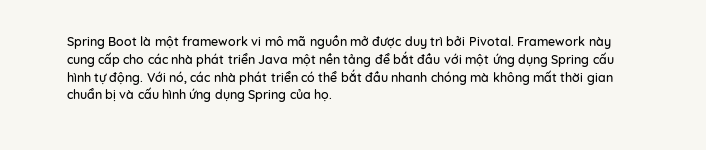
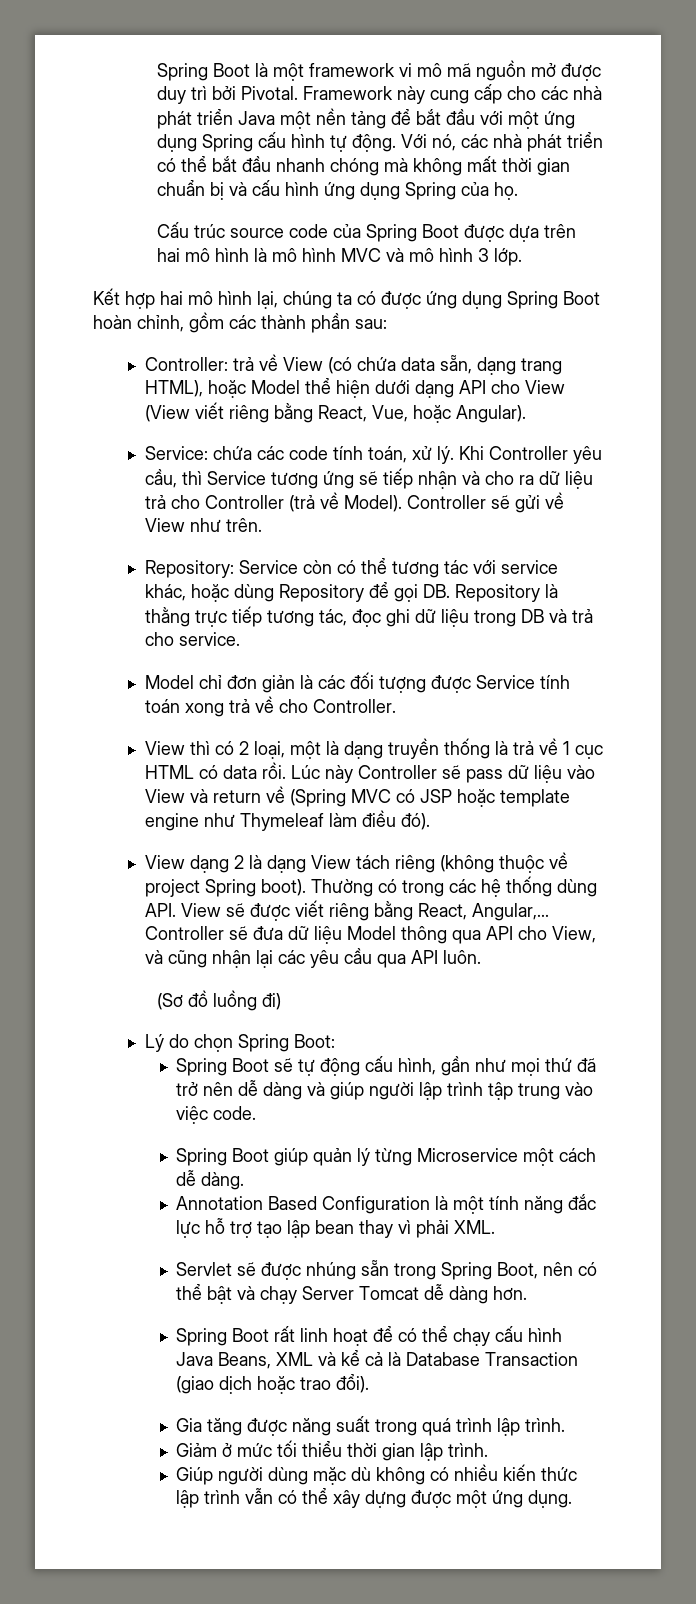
(332, 95) none -> [156,222,576,242] [156,248,522,266] [93,288,600,309] [93,312,387,333] [144,354,562,375] [144,378,565,398] [144,402,526,423] [144,446,602,464] [144,468,593,489] [144,492,564,513] [144,518,262,532] [144,558,558,578] [144,582,558,602] [144,606,593,627] [144,632,240,646] [144,672,570,693] [144,696,396,717] [144,738,603,759] [144,762,595,783] [144,786,570,807] [144,810,430,831] [144,852,568,873] [144,876,597,897] [144,900,549,921] [144,926,596,944] [144,948,481,968] [156,990,281,1011] [144,1034,335,1052] [176,1056,597,1076] [176,1080,594,1100] [176,1106,257,1124] [176,1148,597,1166] [176,1170,245,1190] [176,1194,597,1214] [176,1218,496,1238] [176,1260,598,1280] [176,1284,528,1304] [176,1326,563,1346] [176,1350,579,1369] [176,1374,370,1394] [176,1416,566,1436] [176,1440,489,1461] [176,1464,578,1485] [176,1488,573,1508] // Cấu trúc source code của Spring Boot được dựa trên hai mô hình là mô hình MVC và mô hình 3 lớp. // Kết hợp hai mô hình lại, chúng ta có được ứng dụng Spring Boot hoàn chỉnh, gồm các thành phần sau: // Controller: trả về View (có chứa data sẵn, dạng trang HTML), hoặc Model thể hiện dưới dạng API cho View (View viết riêng bằng React, Vue, hoặc Angular). // Service: chứa các code tính toán, xử lý. Khi Controller yêu cầu, thì Service tương ứng sẽ tiếp nhận và cho ra dữ liệu trả cho Controller (trả về Model). Controller sẽ gửi về View như trên. // Repository: Service còn có thể tương tác với service khác, hoặc dùng Repository để gọi DB. Repository là thằng trực tiếp tương tác, đọc ghi dữ liệu trong DB và trả cho service. // Model chỉ đơn giản là các đối tượng được Service tính toán xong trả về cho Controller. // View thì có 2 loại, một là dạng truyền thống là trả về 1 cục HTML có data rồi. Lúc này Controller sẽ pass dữ liệu vào View và return về (Spring MVC có JSP hoặc template engine như Thymeleaf làm điều đó). // View dạng 2 là dạng View tách riêng (không thuộc về project Spring boot). Thường có trong các hệ thống dùng API. View sẽ được viết riêng bằng React, Angular,... Controller sẽ đưa dữ liệu Model thông qua API cho View, và cũng nhận lại các yêu cầu qua API luôn. // (Sơ đồ luồng đi) // Lý do chọn Spring Boot: // Spring Boot sẽ tự động cấu hình, gần như mọi thứ đã trở nên dễ dàng và giúp người lập trình tập trung vào việc code. // Spring Boot giúp quản lý từng Microservice một cách dễ dàng. // Annotation Based Configuration là một tính năng đắc lực hỗ trợ tạo lập bean thay vì phải XML. // Servlet sẽ được nhúng sẵn trong Spring Boot, nên có thể bật và chạy Server Tomcat dễ dàng hơn. // Spring Boot rất linh hoạt để có thể chạy cấu hình Java Beans, XML và kể cả là Database Transaction (giao dịch hoặc trao đổi). // Gia tăng được năng suất trong quá trình lập trình. // Giảm ở mức tối thiểu thời gian lập trình. // Giúp người dùng mặc dù không có nhiều kiến thức lập trình vẫn có thể xây dựng được một ứng dụng.

